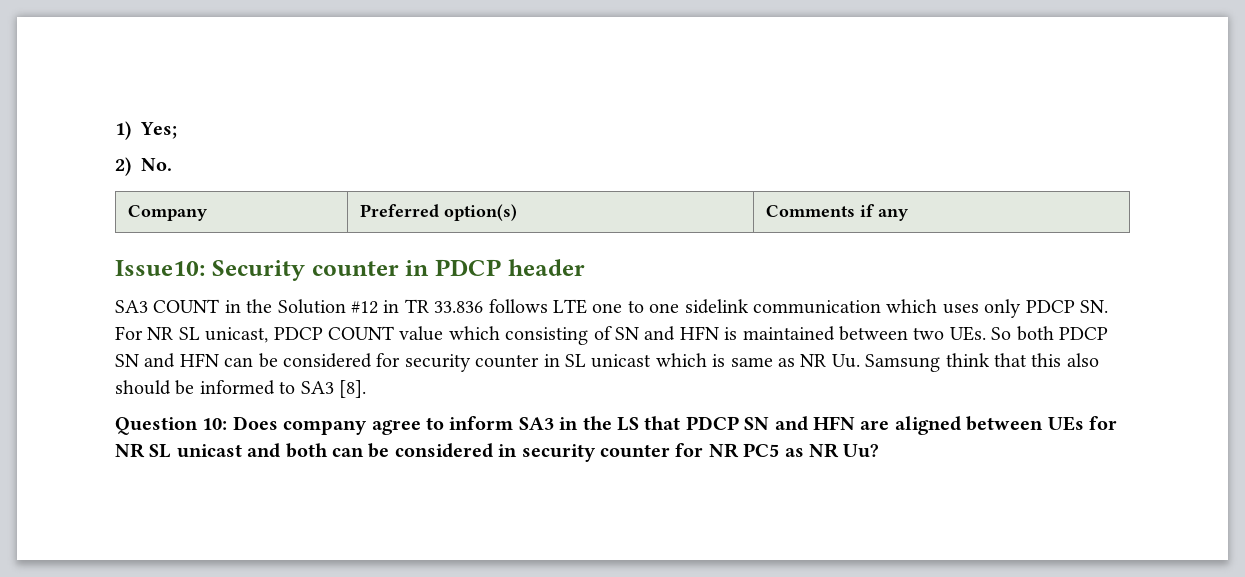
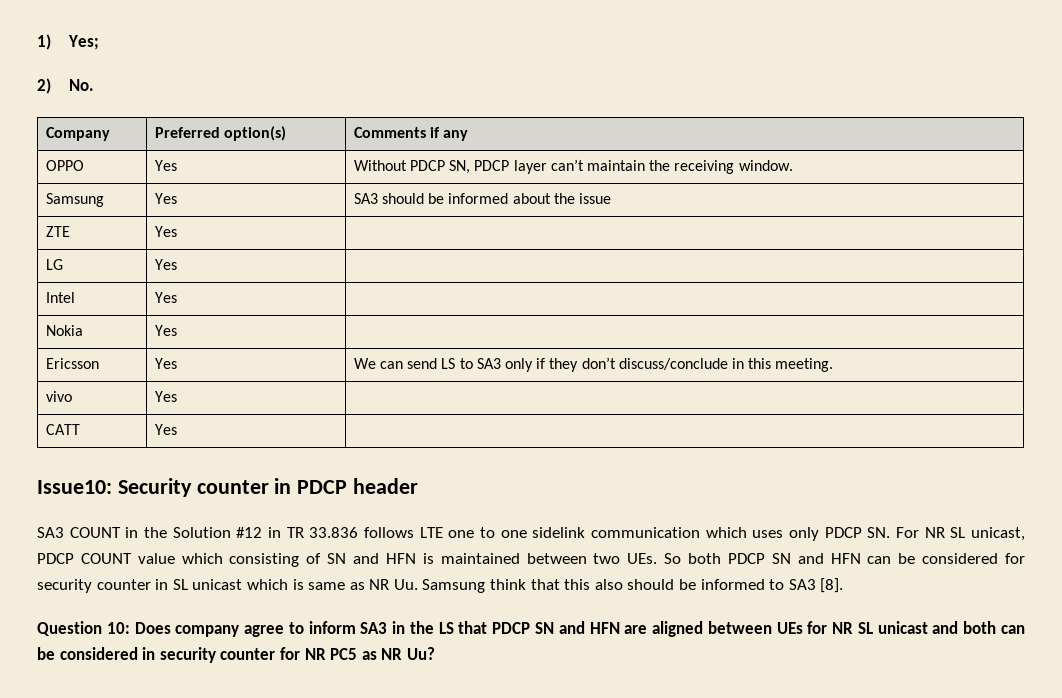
(908, 215) none -> [45,160,84,171] [154,160,177,171] [353,159,793,174] [45,193,104,207] [154,193,177,204] [353,193,612,204] [45,226,70,237] [154,226,177,237] [45,259,63,270] [154,259,177,270] [45,292,75,303] [154,292,177,303] [45,325,83,336] [154,325,177,336] [45,358,99,369] [154,358,177,369] [353,357,834,372] [45,391,72,402] [154,391,177,402] [45,424,80,435] [154,424,177,435] // OPPO | Yes | Without PDCP SN, PDCP layer can’t maintain the receiving window. // Samsung | Yes | SA3 should be informed about the issue // ZTE | Yes | // LG | Yes | // Intel | Yes | // Nokia | Yes | // Ericsson | Yes | We can send LS to SA3 only if they don’t discuss/conclude in this meeting. // vivo | Yes | // CATT | Yes |

